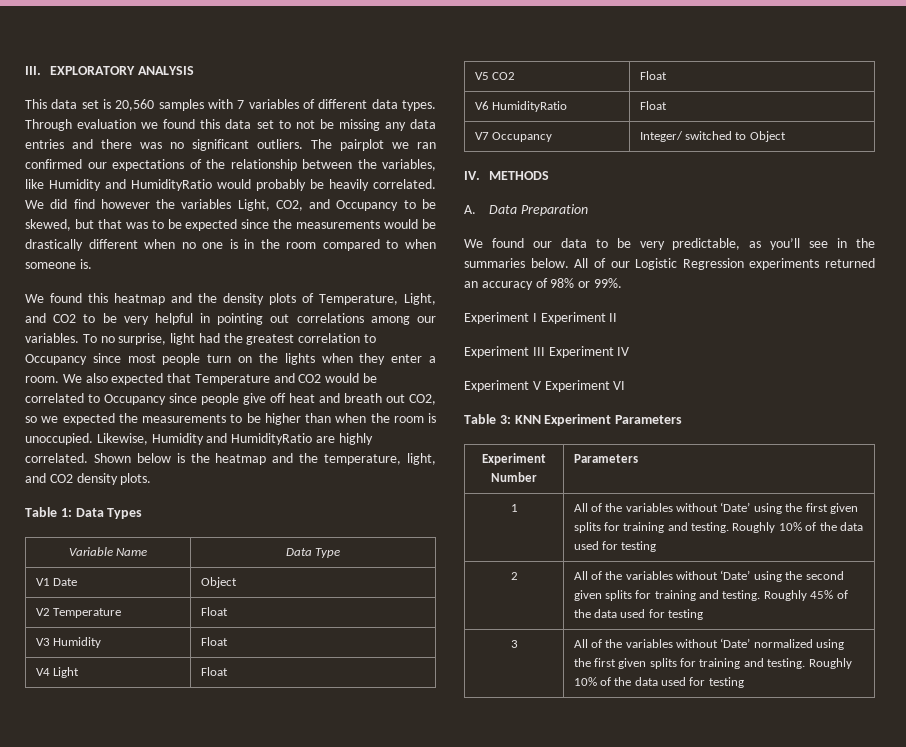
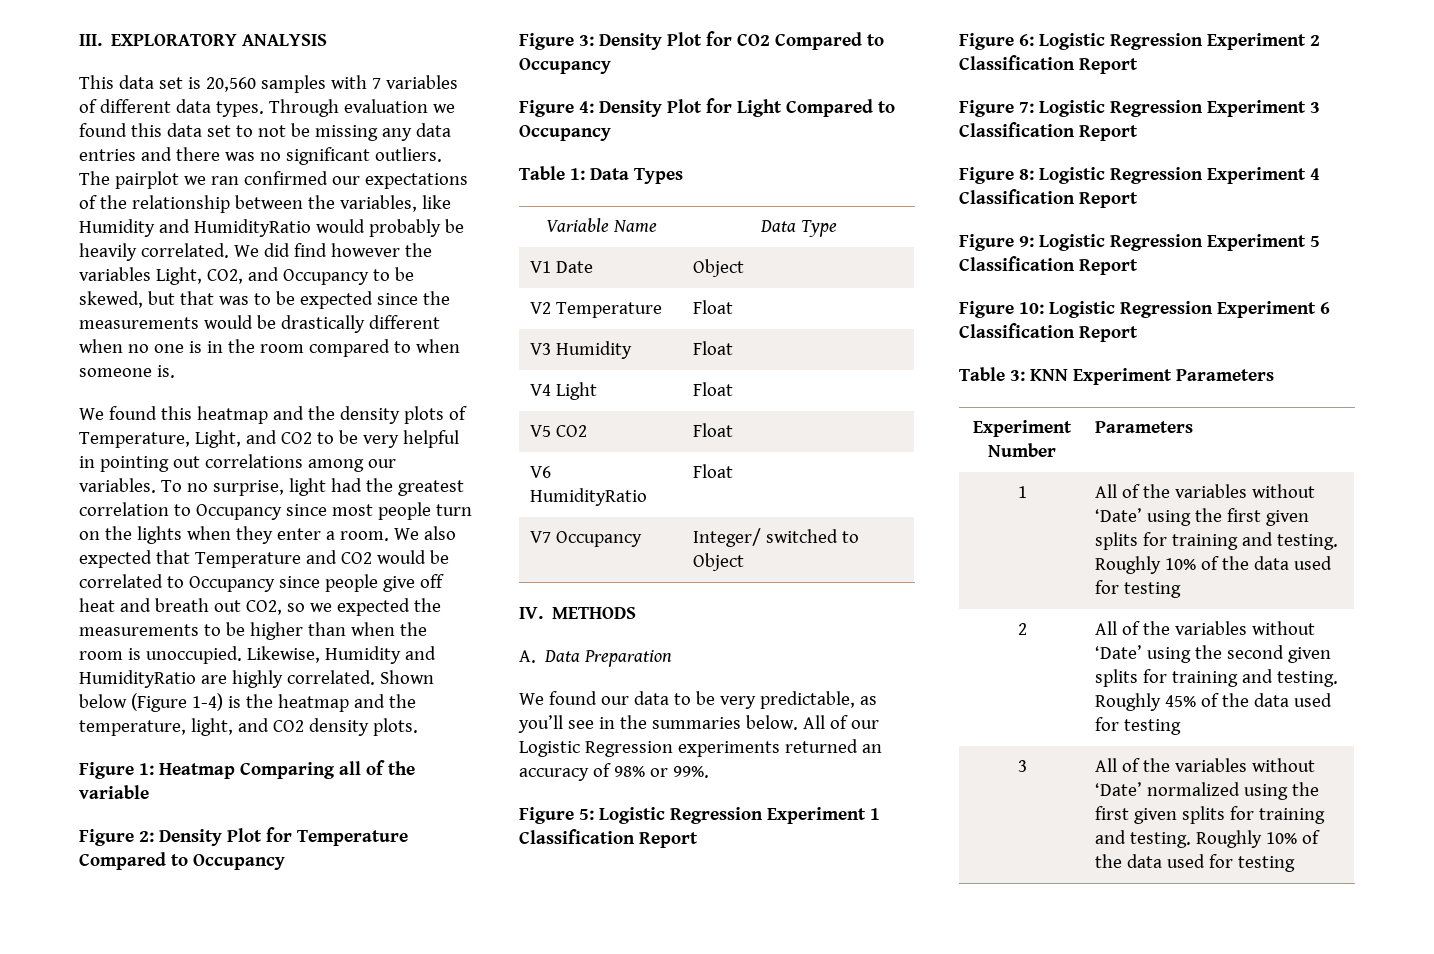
(171, 458) none -> [130,693,223,712] (Figure 1-4)
(152, 479) none -> [79,760,415,779] [79,785,149,799] [79,827,408,846] [79,852,285,870] [519,31,884,50] [519,58,611,74] [519,98,895,117] [519,125,611,141] // Figure 1: Heatmap Comparing all of the variable // Figure 2: Density Plot for Temperature Compared to Occupancy // Figure 3: Density Plot for CO2 Compared to Occupancy // Figure 4: Density Plot for Light Compared to Occupancy
[464,312,618,324] [464,346,630,358] [464,380,626,392] Experiment I Experiment II // Experiment III Experiment IV // Experiment V Experiment VI -> [519,807,880,824] [519,829,698,848] [959,33,1320,50] [959,55,1138,74] [959,100,1320,117] [959,122,1138,141] [959,167,1320,184] [959,189,1138,208] [959,234,1320,251] [959,256,1138,275] [959,301,1330,318] [959,323,1138,342] Figure 5: Logistic Regression Experiment 1 Classification Report // Figure 6: Logistic Regression Experiment 2 Classification Report // Figure 7: Logistic Regression Experiment 3 Classification Report // Figure 8: Logistic Regression Experiment 4 Classification Report // Figure 9: Logistic Regression Experiment 5 Classification Report // Figure 10: Logistic Regression Experiment 6 Classification Report

